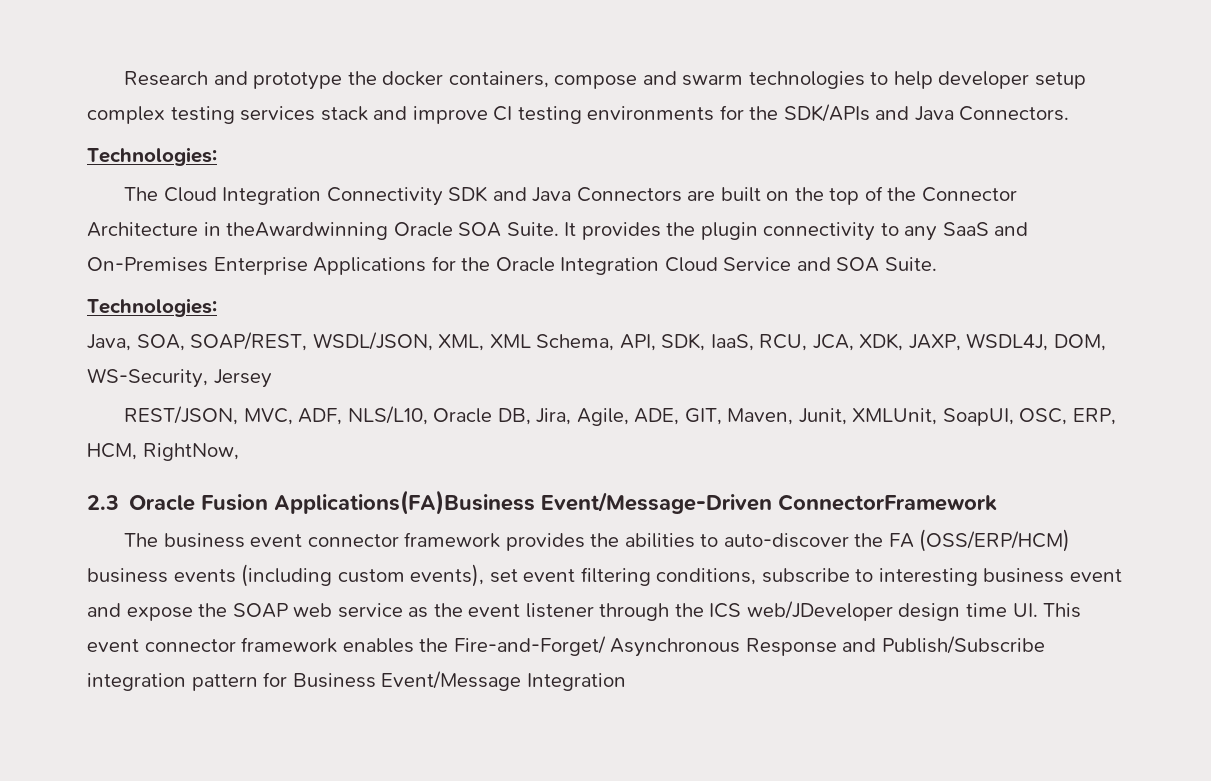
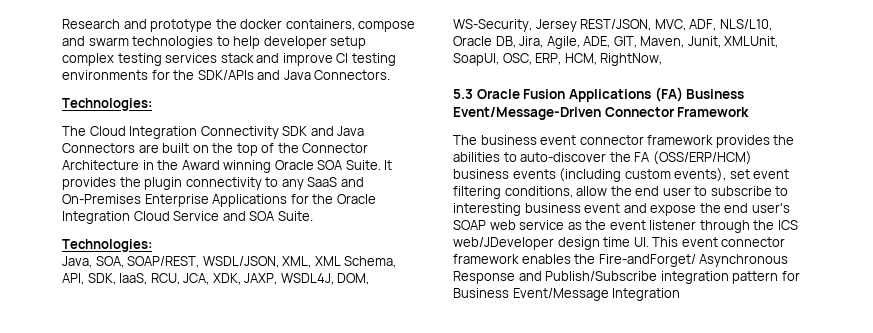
[226,222,389,240] theAwardwinning -> [157,160,272,173] the Award winning
(272, 378) // -> (577, 25) none
[87,495,119,510] 2.3 -> [453,89,473,99] 5.3
[274,490,998,515] Applications(FA)Business Event/Message-Driven ConnectorFramework -> [568,87,745,102] [453,107,750,120] Applications (FA) Business Event/Message-Driven Connector Framework
(757, 576) none -> [576,186,708,196] allow the end user to
(228, 610) none -> [724,203,790,213] end user's
[453,636,606,656] Fire-and-Forget/ -> [598,254,696,267] Fire-andForget/

